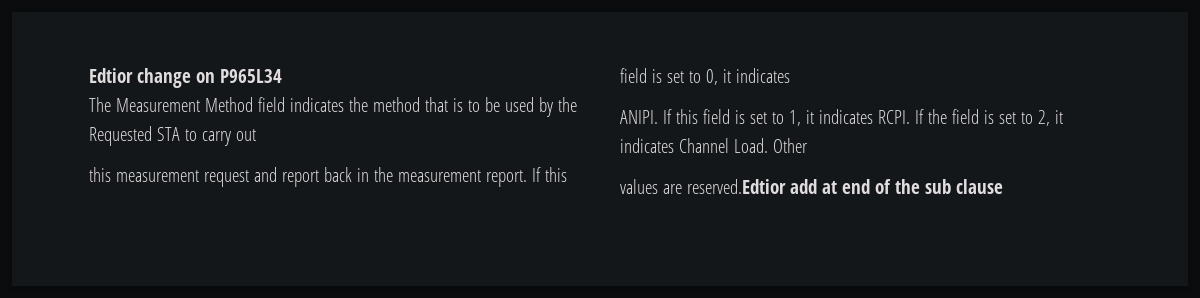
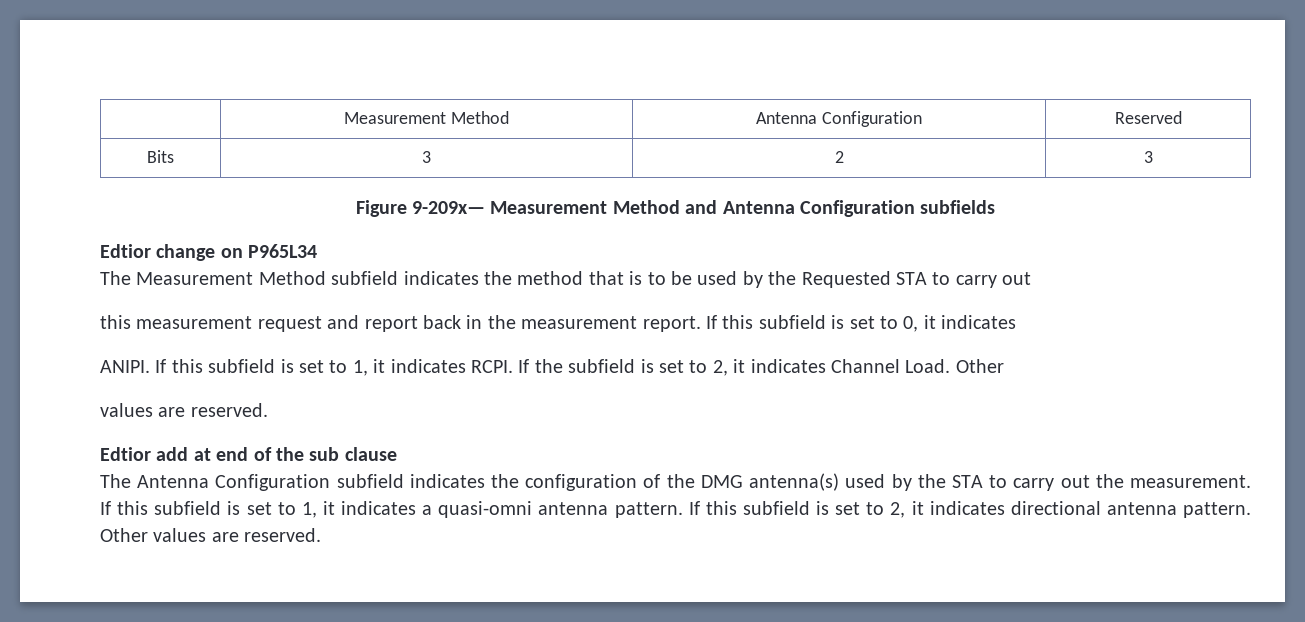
(89, 75) none -> [344,111,509,124] [756,111,922,127] [1114,111,1182,124] [147,150,174,163] [422,151,431,163] [834,151,844,163] [1143,151,1153,163] [355,200,996,217] | Measurement Method | Antenna Configuration | Reserved // Bits | 3 | 2 | 3 // Figure 9-209x— Measurement Method and Antenna Configuration subfields //
[257,97,285,112] field -> [331,271,399,285] subfield
[620,68,647,83] field -> [758,315,826,329] subfield
[702,109,730,124] field -> [208,359,276,373] subfield
[951,109,979,124] field -> [568,359,636,373] subfield
[686,179,786,194] reserved.Edtior -> [190,403,268,417] [100,447,151,461] reserved. // Edtior
(1003, 186) none -> [100,473,1251,491] [100,501,1251,518] [100,528,322,542] // The Antenna Configuration subfield indicates the configuration of the DMG antenna(s) used by the STA to carry out the measurement. If this subfield is set to 1, it indicates a quasi-omni antenna pattern. If this subfield is set to 2, it indicates directional antenna pattern. Other values are reserved.

